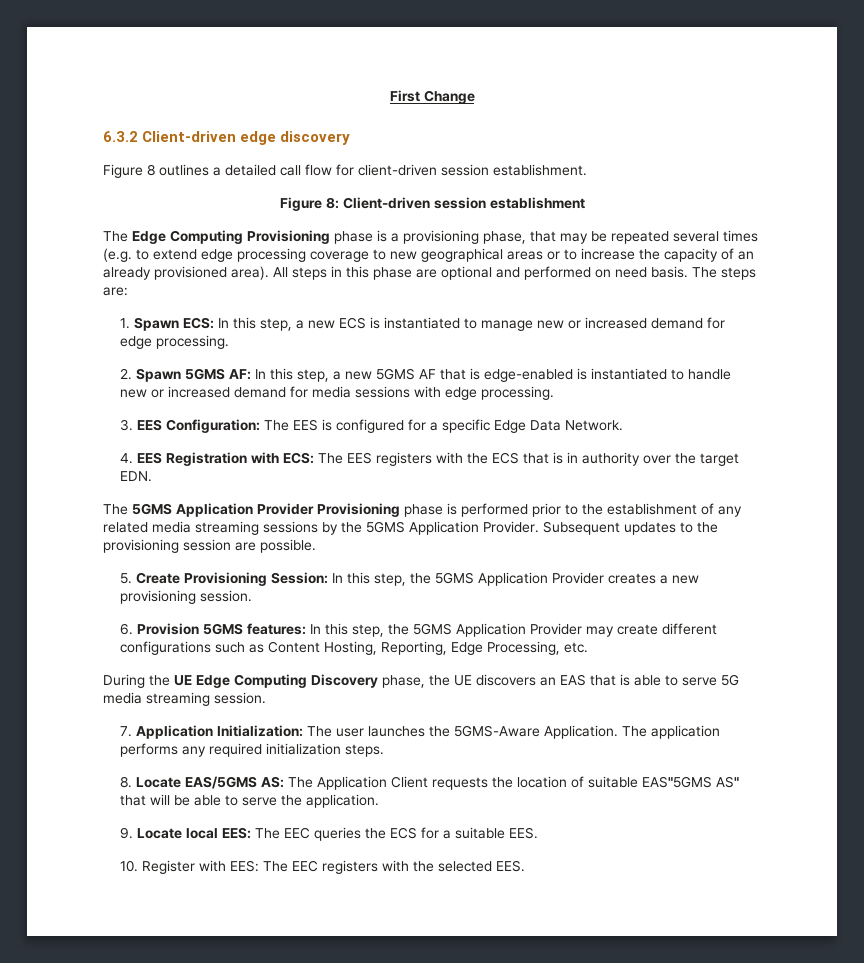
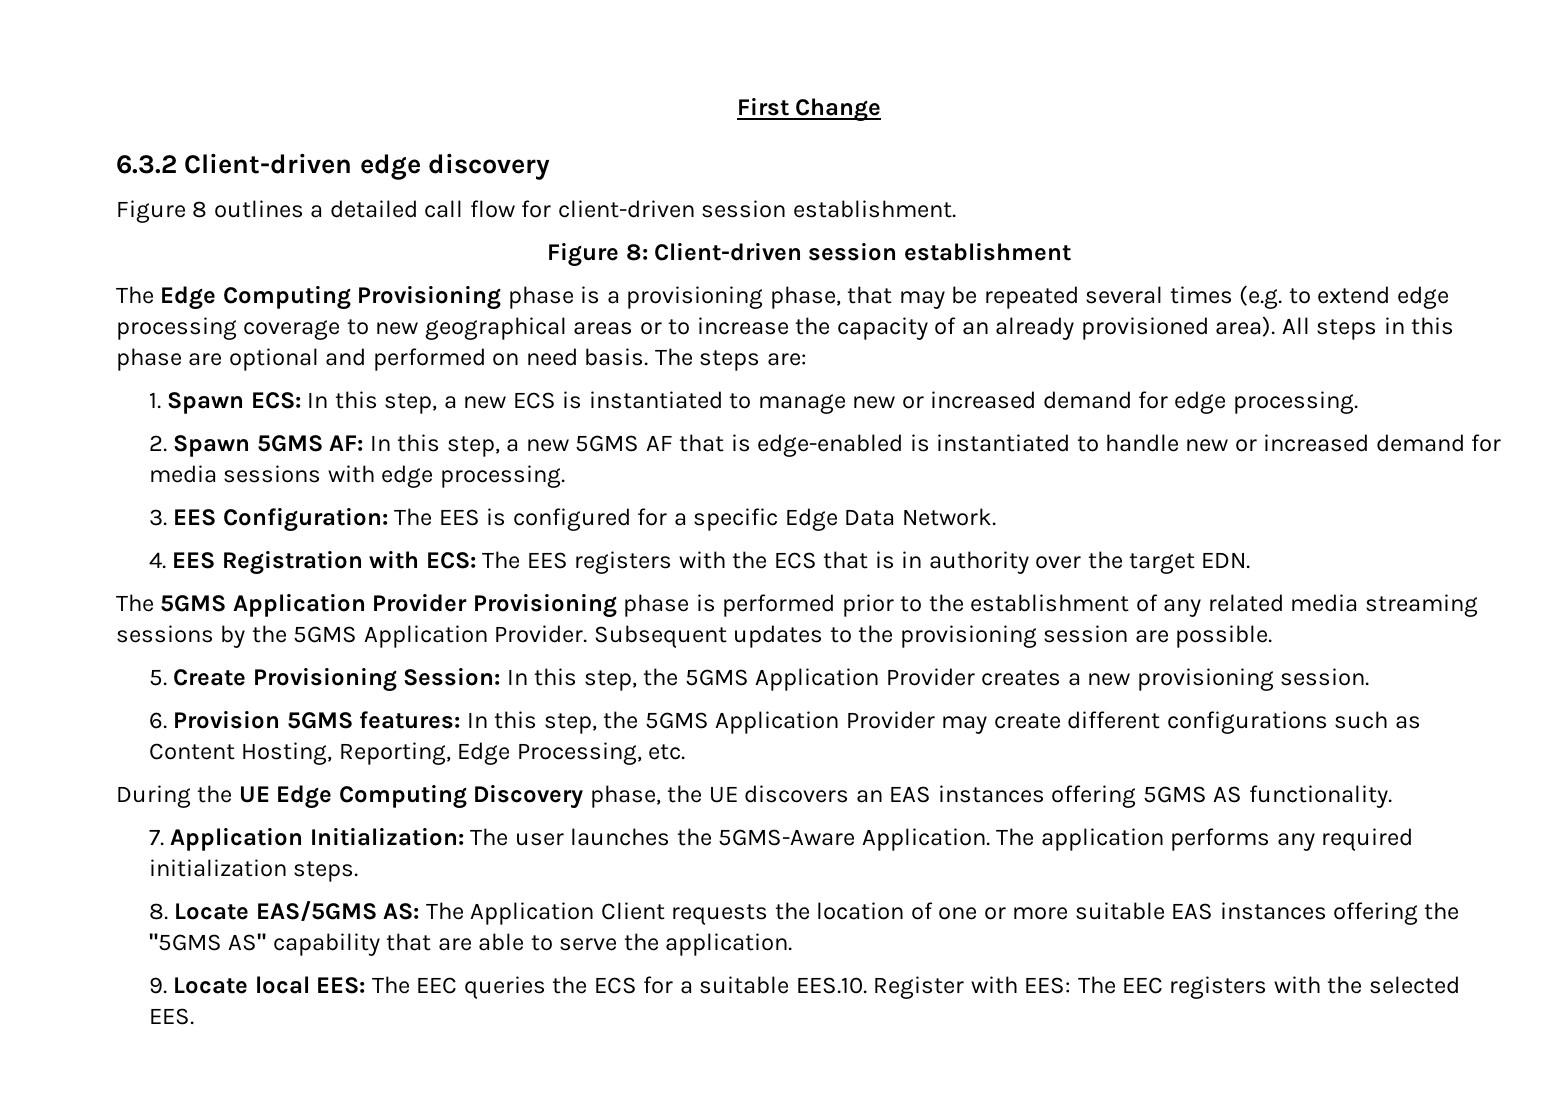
[590,674,739,686] [103,692,266,706] that is able to serve 5G media streaming session. -> [937,785,1392,808] instances offering 5GMS AS functionality.
[588,776,740,788] [120,794,191,806] suitable EAS"5GMS AS" that will be -> [938,902,1460,925] [148,933,472,956] one or more suitable EAS instances offering the "5GMS AS" capability that are
[509,827,539,839] [120,860,139,872] EES. // 10. -> [795,977,867,994] EES.10.

